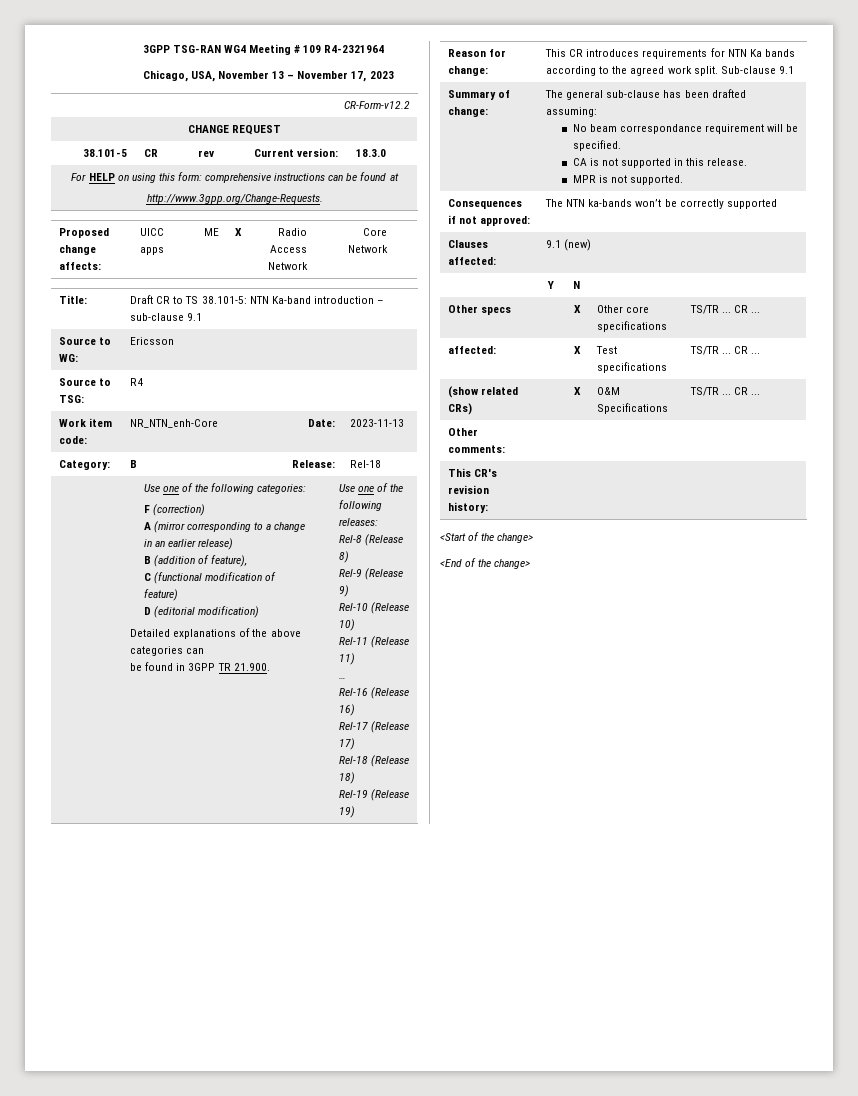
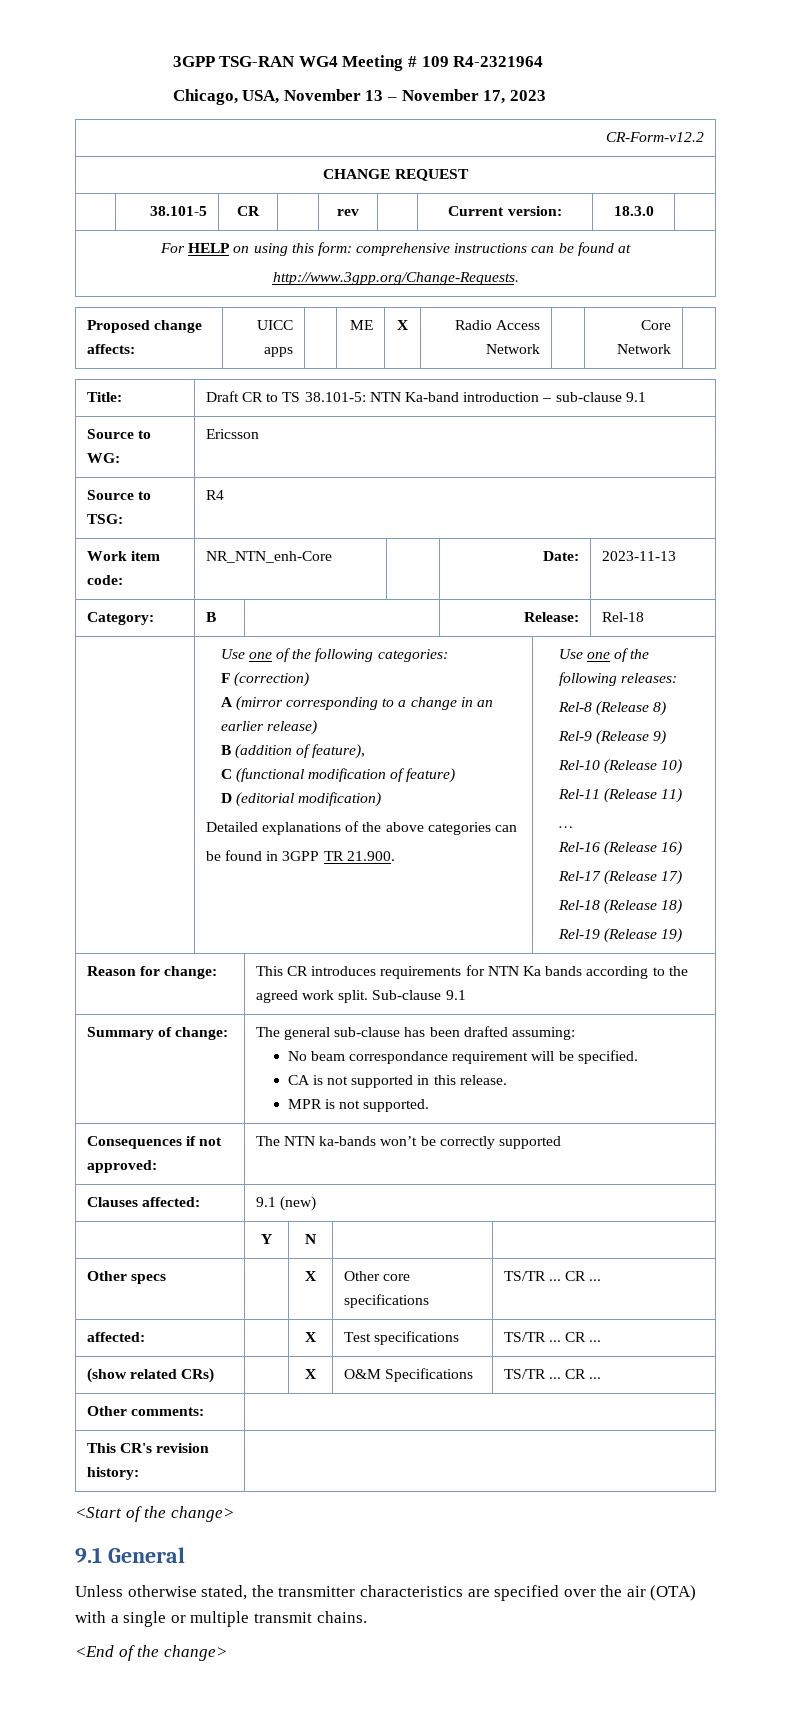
(534, 538) none -> [75,1547,185,1563] [75,1585,697,1601] [75,1611,367,1627] // 9.1 General // Unless otherwise stated, the transmitter characteristics are specified over the air (OTA) with a single or multiple transmit chains.

